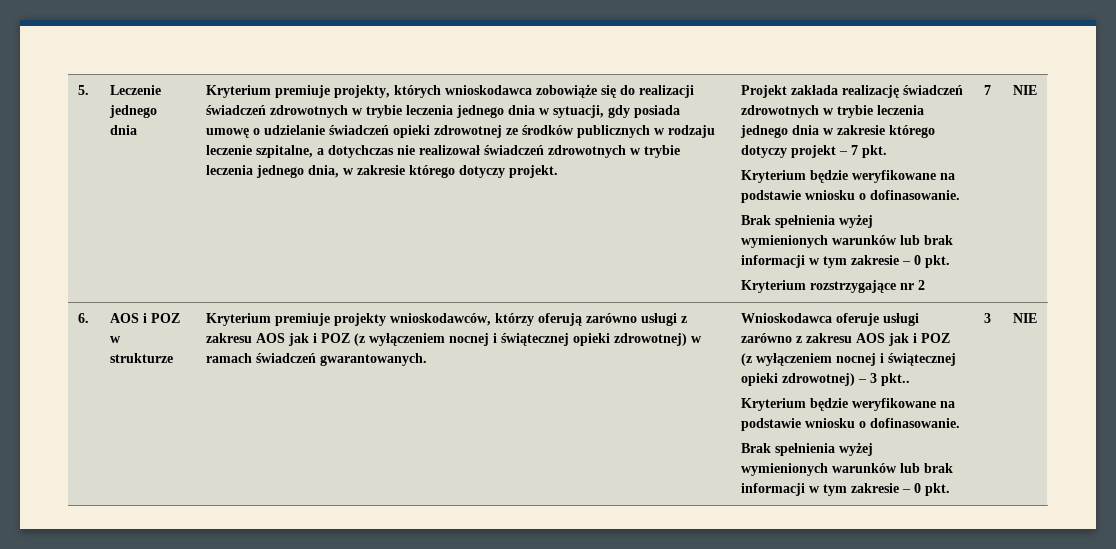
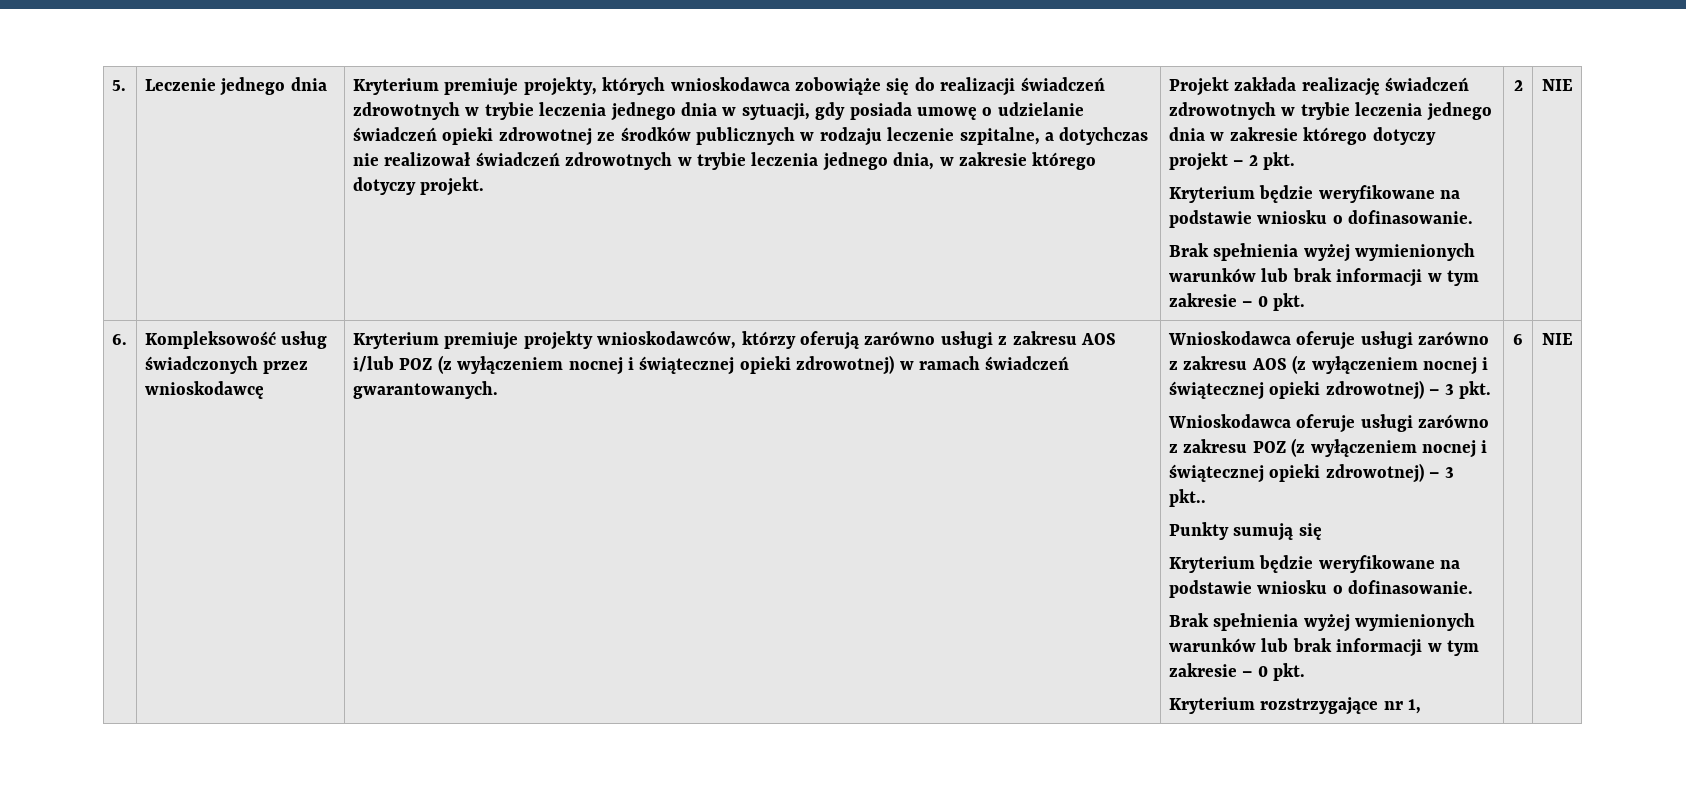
[851,145,859,155] 7 -> [1248,155,1258,166] 2
(961, 195) none -> [1168,243,1476,262] [1168,268,1479,287] [1168,293,1306,311] [1513,80,1523,91] [1541,79,1573,91] [111,334,127,345] [144,331,328,349] [144,356,309,374] [144,381,264,399] [352,331,1116,350] [352,355,1070,375] [352,381,498,399] [1167,331,1490,350] [1168,355,1489,375] [1168,380,1491,400] [1167,414,1490,433] [1168,438,1488,458] [1168,463,1454,483] [1168,489,1206,507] [1168,522,1322,541] [1168,555,1461,573] [1168,580,1474,598] // Brak spełnienia wyżej wymienionych warunków lub brak informacji w tym zakresie – 0 pkt. | 2 | NIE // 6. | Kompleksowość usług świadczonych przez wnioskodawcę | Kryterium premiuje projekty wnioskodawców, którzy oferują zarówno usługi z zakresu AOS i/lub POZ (z wyłączeniem nocnej i świątecznej opieki zdrowotnej) w ramach świadczeń gwarantowanych. | Wnioskodawca oferuje usługi zarówno z zakresu AOS (z wyłączeniem nocnej i świątecznej opieki zdrowotnej) – 3 pkt. // Wnioskodawca oferuje usługi zarówno z zakresu POZ (z wyłączeniem nocnej i świątecznej opieki zdrowotnej) – 3 pkt.. // Punkty sumują się // Kryterium będzie weryfikowane na podstawie wniosku o dofinasowanie.
[918,280,926,290] [984,85,991,95] [1012,85,1037,95] [78,313,90,323] [110,313,181,323] [110,336,122,343] [110,353,174,363] [206,313,688,326] [206,333,703,346] [206,353,428,366] [741,313,920,326] [741,333,951,346] [741,353,957,366] [741,373,911,386] [741,398,956,411] [741,418,961,431] [741,442,874,456] [741,463,954,476] [741,483,951,496] [984,313,991,323] [1012,313,1037,323] 2 | 7 | NIE // 6. | AOS i POZ w strukturze | Kryterium premiuje projekty wnioskodawców, którzy oferują zarówno usługi z zakresu AOS jak i POZ (z wyłączeniem nocnej i świątecznej opieki zdrowotnej) w ramach świadczeń gwarantowanych. | Wnioskodawca oferuje usługi zarówno z zakresu AOS jak i POZ (z wyłączeniem nocnej i świątecznej opieki zdrowotnej) – 3 pkt.. // Kryterium będzie weryfikowane na podstawie wniosku o dofinasowanie. // Brak spełnienia wyżej wymienionych warunków lub brak informacji w tym zakresie – 0 pkt. | 3 | NIE -> [1408,699,1422,714] [1513,334,1523,345] [1541,333,1573,345] 1, | 6 | NIE

